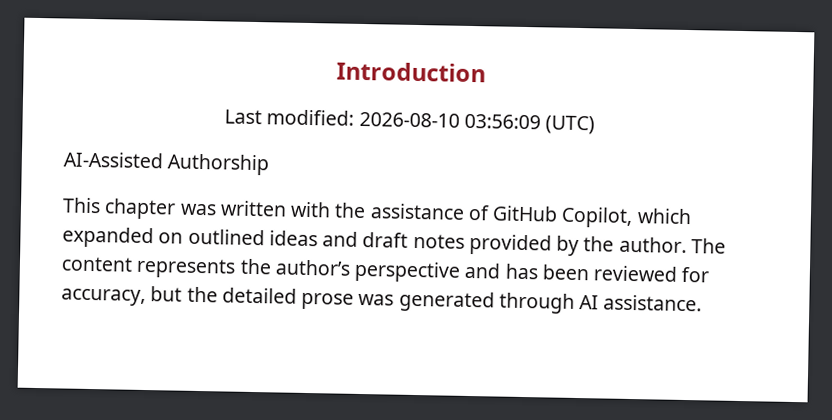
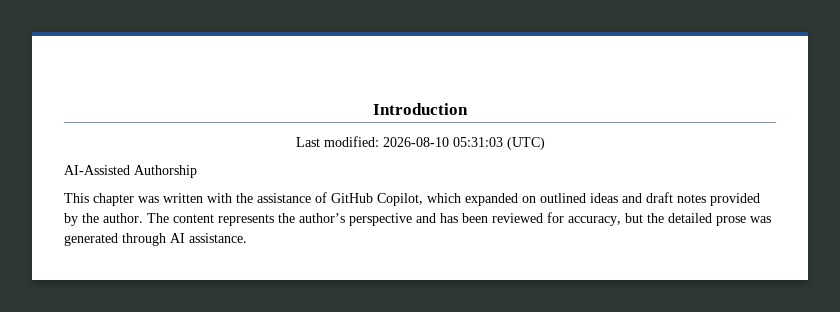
[463,113,541,130] 03:56:09 -> [452,137,503,147] 05:31:03

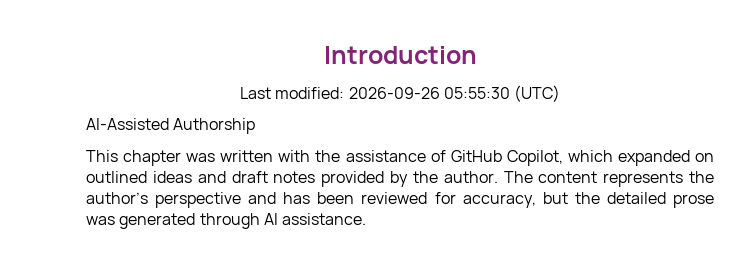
[382,137,503,147] 2026-08-10 05:31:03 -> [348,87,510,99] 2026-09-26 05:55:30

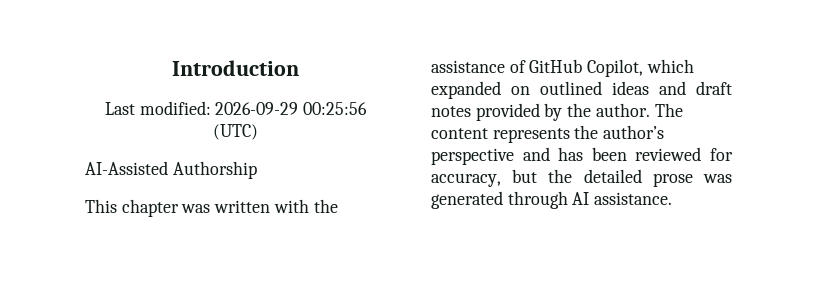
[348,87,510,99] 2026-09-26 05:55:30 -> [215,102,368,115] 2026-09-29 00:25:56

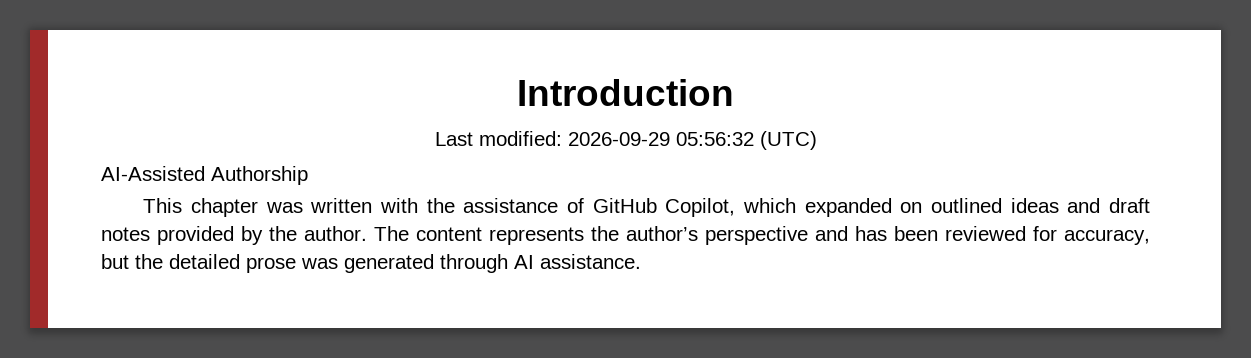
[303,102,368,115] 00:25:56 -> [675,132,754,146] 05:56:32

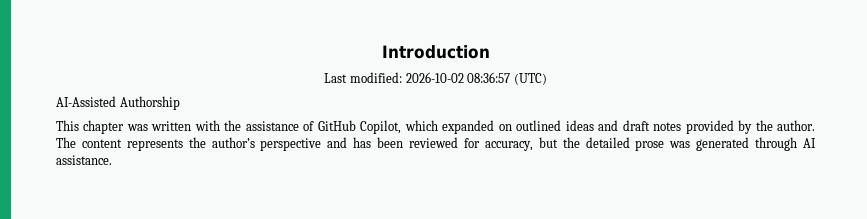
[567,132,754,146] 2026-09-29 05:56:32 -> [405,72,511,83] 2026-10-02 08:36:57

